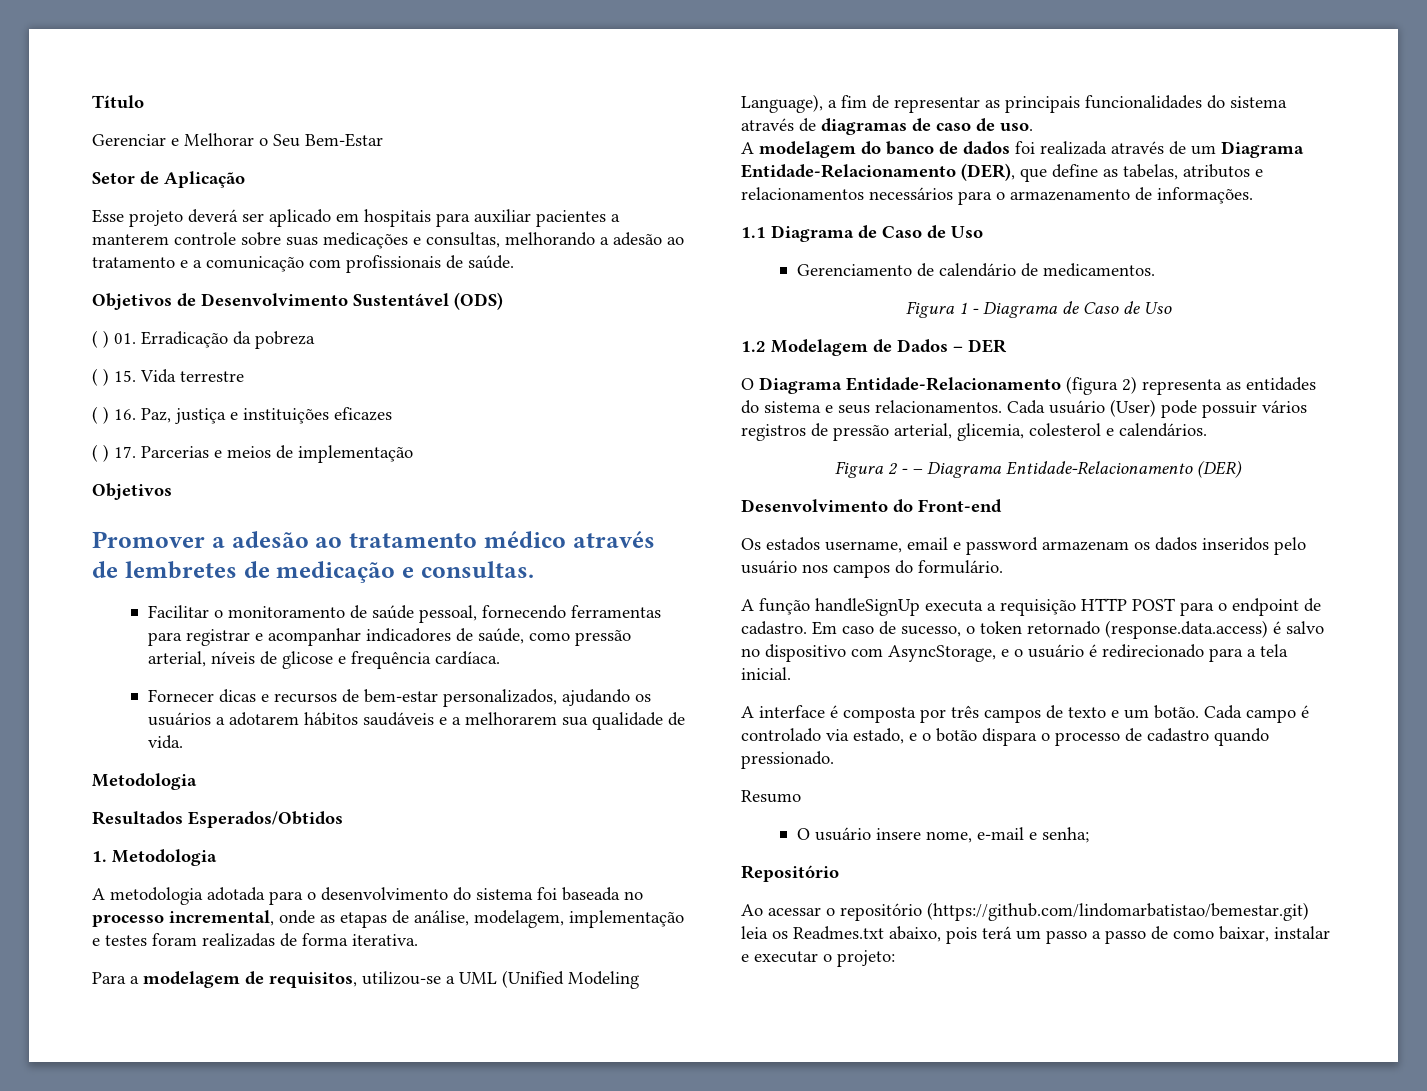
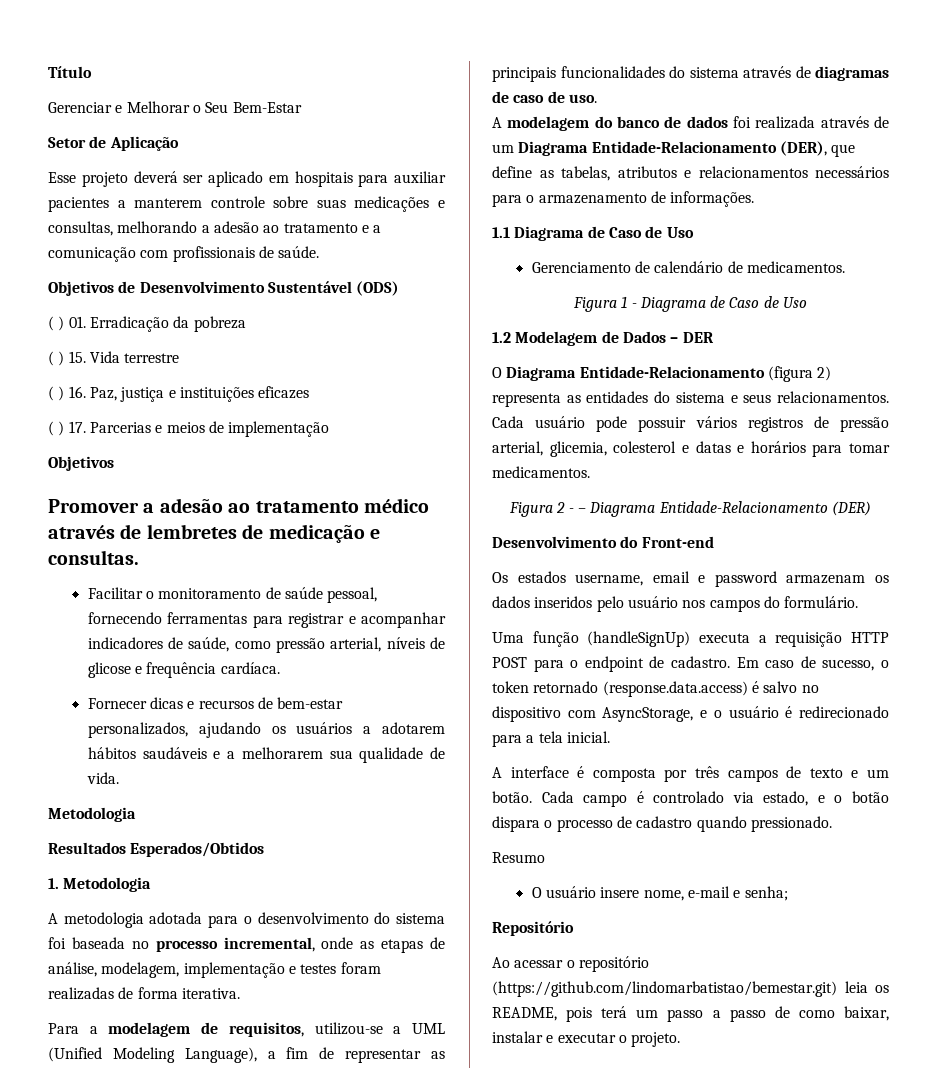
[1110,399,1156,417] (User) -> (586, 422) none
[1119,423,1207,437] calendários. -> [695,441,890,457] [492,466,590,478] datas e horários para tomar medicamentos.
[741,598,920,616] A função handleSignUp -> [492,631,691,647] Uma função (handleSignUp)
[793,926,941,942] Readmes.txt abaixo, -> [492,1007,557,1021] README,
[837,950,895,967] projeto: -> [631,1032,681,1047] projeto.

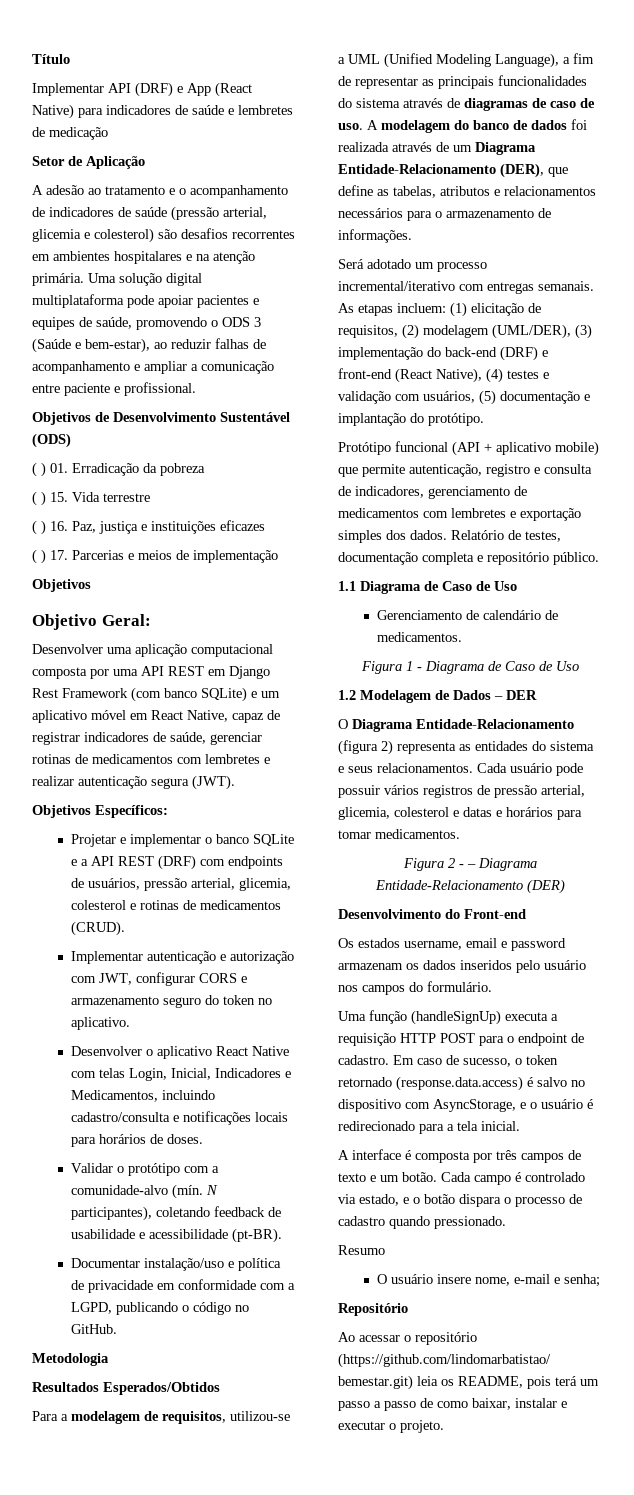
[48,101,302,113] [48,136,179,151] [48,171,446,187] [48,196,445,212] [48,221,382,236] [48,246,320,262] Gerenciar e Melhorar o Seu Bem-Estar // Setor de Aplicação // Esse projeto deverá ser aplicado em hospitais para auxiliar pacientes a manterem controle sobre suas medicações e consultas, melhorando a adesão ao tratamento e a comunicação com profissionais de saúde. -> [32,82,252,97] [32,104,293,119] [32,127,108,140] [32,156,145,169] [32,185,288,198] [32,206,267,221] [32,228,295,243] [32,251,255,264] [32,273,202,286] [32,294,259,308] [32,317,261,330] [32,338,266,353] [32,361,274,374] [32,382,196,396] Implementar API (DRF) e App (React Native) para indicadores de saúde e lembretes de medicação // Setor de Aplicação // A adesão ao tratamento e o acompanhamento de indicadores de saúde (pressão arterial, glicemia e colesterol) são desafios recorrentes em ambientes hospitalares e na atenção primária. Uma solução digital multiplataforma pode apoiar pacientes e equipes de saúde, promovendo o ODS 3 (Saúde e bem-estar), ao reduzir falhas de acompanhamento e ampliar a comunicação entre paciente e profissional.
[48,498,429,513] [48,524,380,543] [48,550,139,565] [87,587,378,603] [87,612,446,628] [87,637,445,653] [87,662,280,678] [87,697,344,709] [87,722,445,738] [87,747,445,763] [86,772,119,784] [48,807,136,822] [48,842,265,857] [48,877,152,892] [48,912,445,928] [48,937,445,953] [48,962,381,978] [48,987,240,1000] Promover a adesão ao tratamento médico através de lembretes de medicação e consultas. // Facilitar o monitoramento de saúde pessoal, fornecendo ferramentas para registrar e acompanhar indicadores de saúde, como pressão arterial, níveis de glicose e frequência cardíaca. // Fornecer dicas e recursos de bem-estar personalizados, ajudando os usuários a adotarem hábitos saudáveis e a melhorarem sua qualidade de vida. // Metodologia // Resultados Esperados/Obtidos // 1. Metodologia // A metodologia adotada para o desenvolvimento do sistema foi baseada no processo incremental, onde as etapas de análise, modelagem, implementação e testes foram realizadas de forma iterativa. -> [32,614,151,630] [32,644,273,657] [32,666,270,679] [32,687,280,702] [32,710,280,723] [32,732,262,745] [32,754,270,764] [32,775,235,790] [32,805,168,818] [70,834,294,847] [70,855,283,870] [70,878,291,891] [70,900,281,910] [70,921,125,936] [70,951,294,964] [70,972,247,986] [70,995,272,1008] [70,1017,130,1030] [70,1046,289,1059] [70,1068,291,1081] [70,1090,215,1102] [70,1111,288,1125] [70,1134,203,1147] [70,1163,219,1176] [70,1184,218,1199] [70,1206,281,1221] [70,1228,282,1243] [70,1258,281,1271] [70,1279,295,1293] [70,1302,249,1315] [70,1324,117,1334] [32,1353,109,1366] [32,1382,220,1395] Objetivo Geral: // Desenvolver uma aplicação computacional composta por uma API REST em Django Rest Framework (com banco SQLite) e um aplicativo móvel em React Native, capaz de registrar indicadores de saúde, gerenciar rotinas de medicamentos com lembretes e realizar autenticação segura (JWT). // Objetivos Específicos: // Projetar e implementar o banco SQLite e a API REST (DRF) com endpoints de usuários, pressão arterial, glicemia, colesterol e rotinas de medicamentos (CRUD). // Implementar autenticação e autorização com JWT, configurar CORS e armazenamento seguro do token no aplicativo. // Desenvolver o aplicativo React Native com telas Login, Inicial, Indicadores e Medicamentos, incluindo cadastro/consulta e notificações locais para horários de doses. // Validar o protótipo com a comunidade-alvo (mín. N participantes), coletando feedback de usabilidade e acessibilidade (pt-BR). // Documentar instalação/uso e política de privacidade em conformidade com a LGPD, publicando o código no GitHub. // Metodologia // Resultados Esperados/Obtidos
(597, 98) // -> (363, 126) none
(755, 199) none -> [338,259,487,272] [338,281,594,294] [338,302,541,317] [338,324,592,339] [338,346,548,361] [338,368,549,383] [338,390,590,405] [338,413,484,426] [338,441,599,456] [338,464,592,477] [338,486,527,499] [338,508,581,521] [338,530,561,543] [338,552,599,565] // Será adotado um processo incremental/iterativo com entregas semanais. As etapas incluem: (1) elicitação de requisitos, (2) modelagem (UML/DER), (3) implementação do back-end (DRF) e front-end (React Native), (4) testes e validação com usuários, (5) documentação e implantação do protótipo. // Protótipo funcional (API + aplicativo mobile) que permite autenticação, registro e consulta de indicadores, gerenciamento de medicamentos com lembretes e exportação simples dos dados. Relatório de testes, documentação completa e repositório público.

